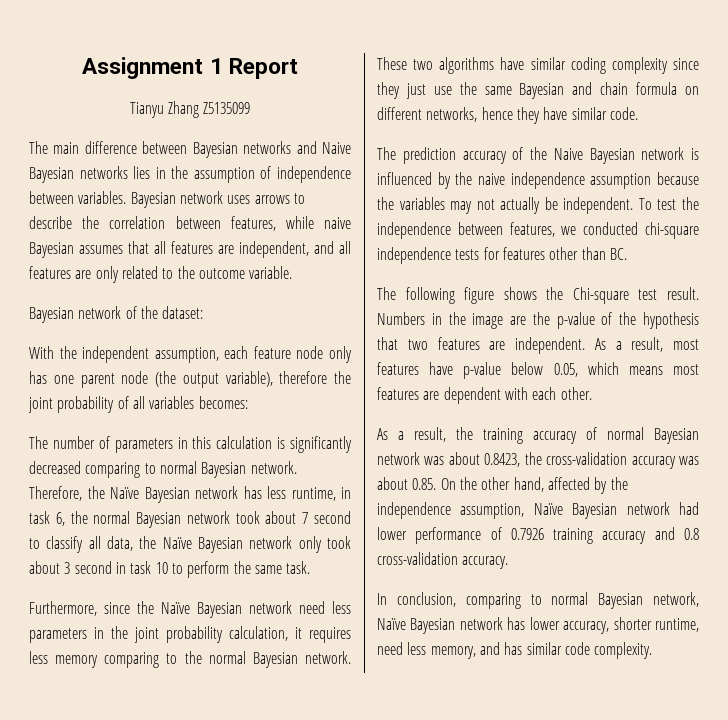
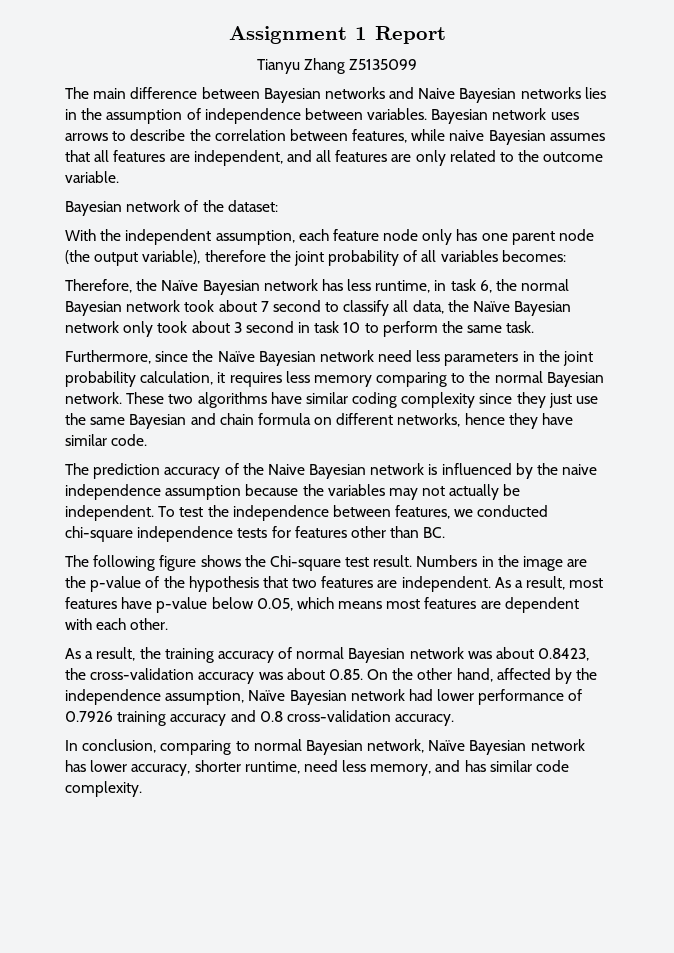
[29,436,352,453] [29,461,297,478] The number of parameters in this calculation is significantly decreased comparing to normal Bayesian network. -> (566, 256) none

